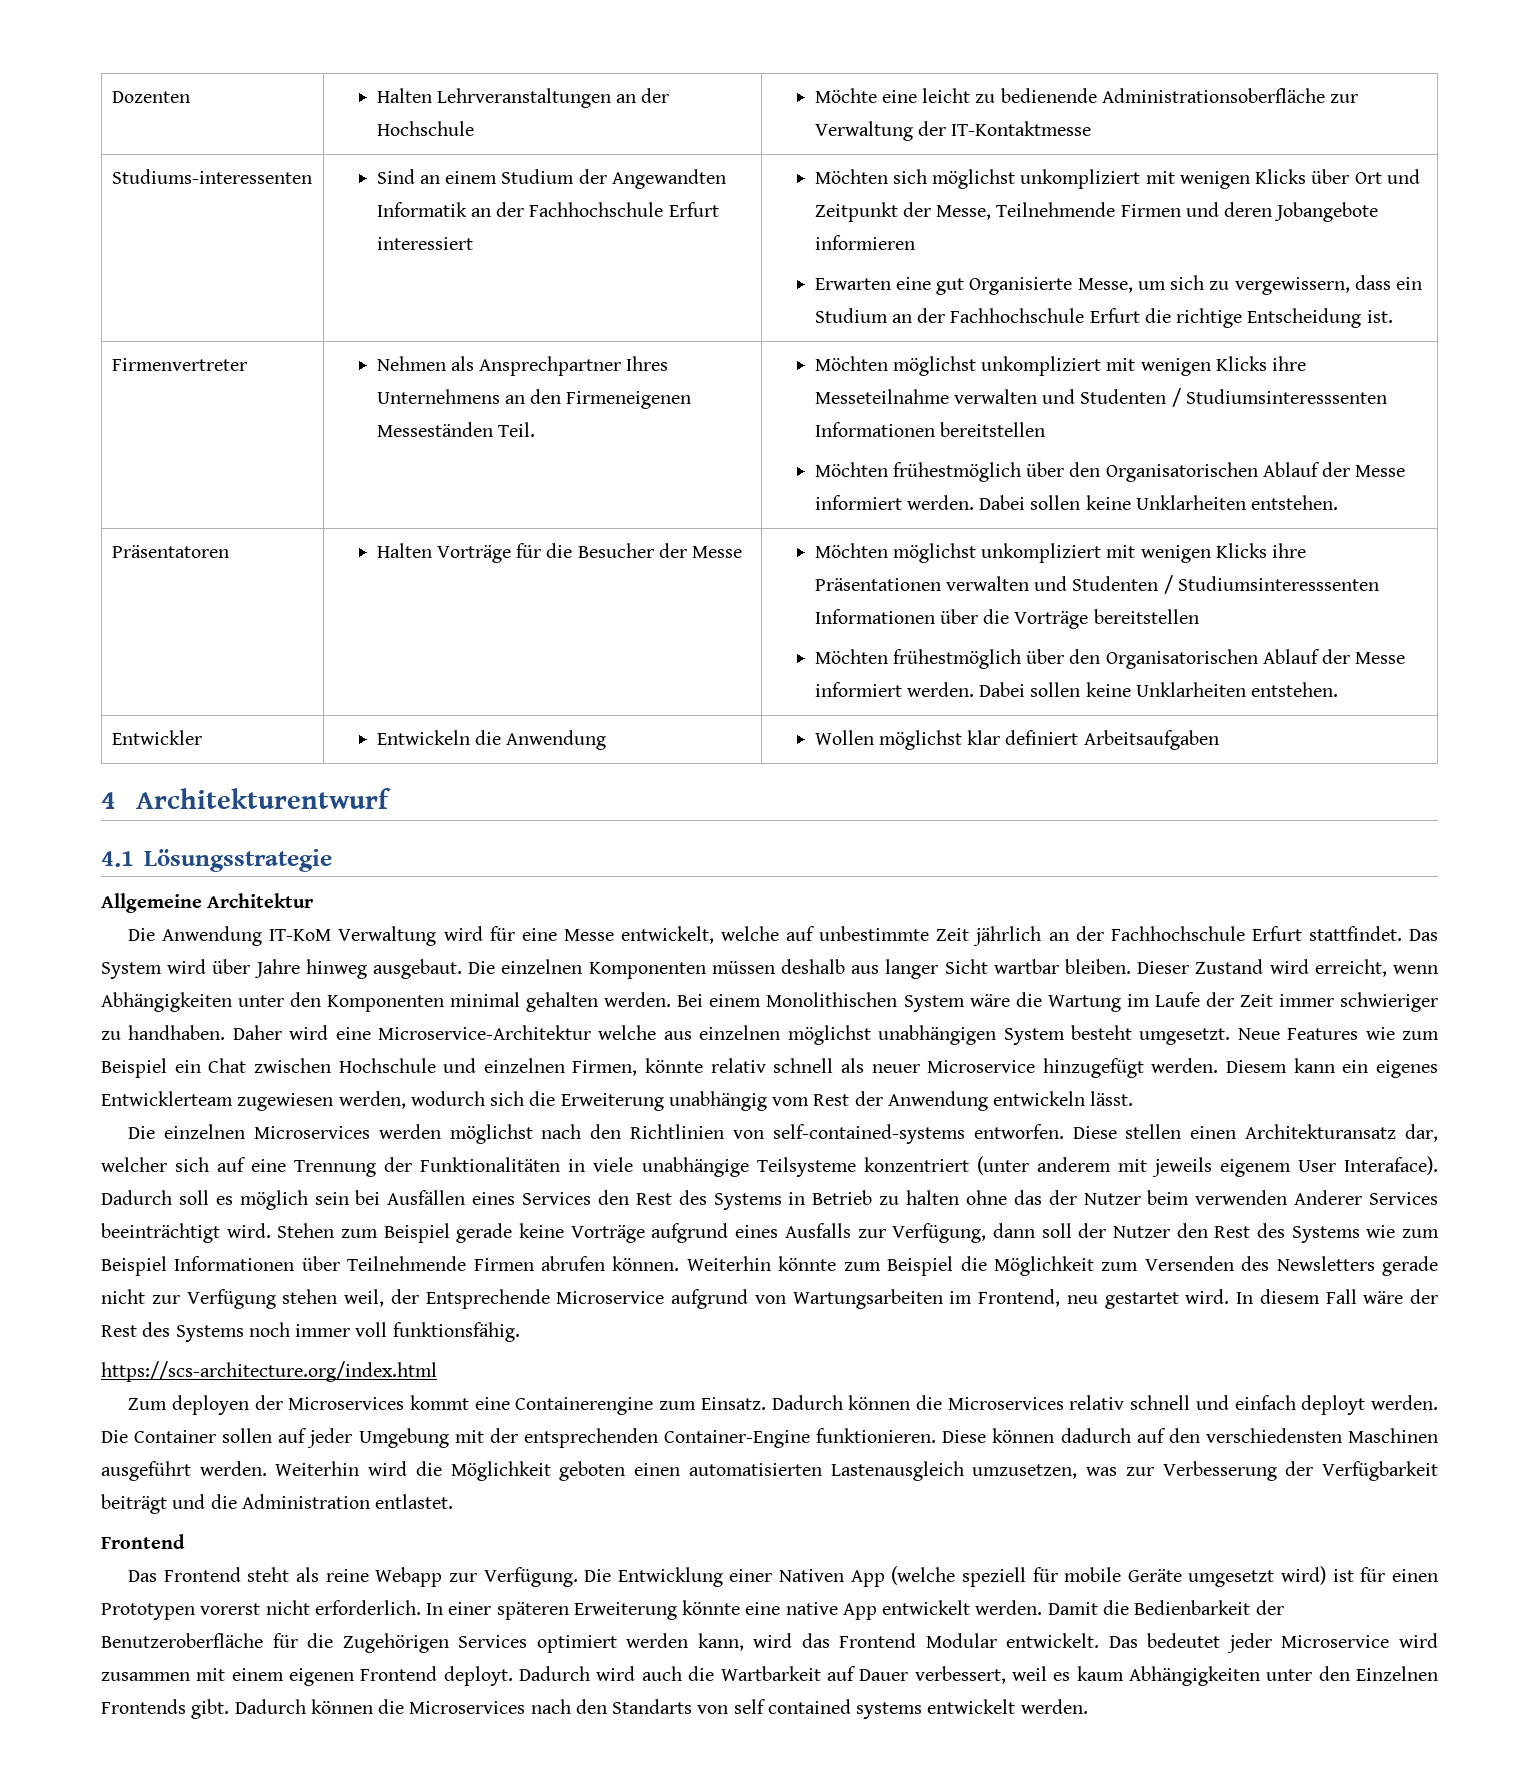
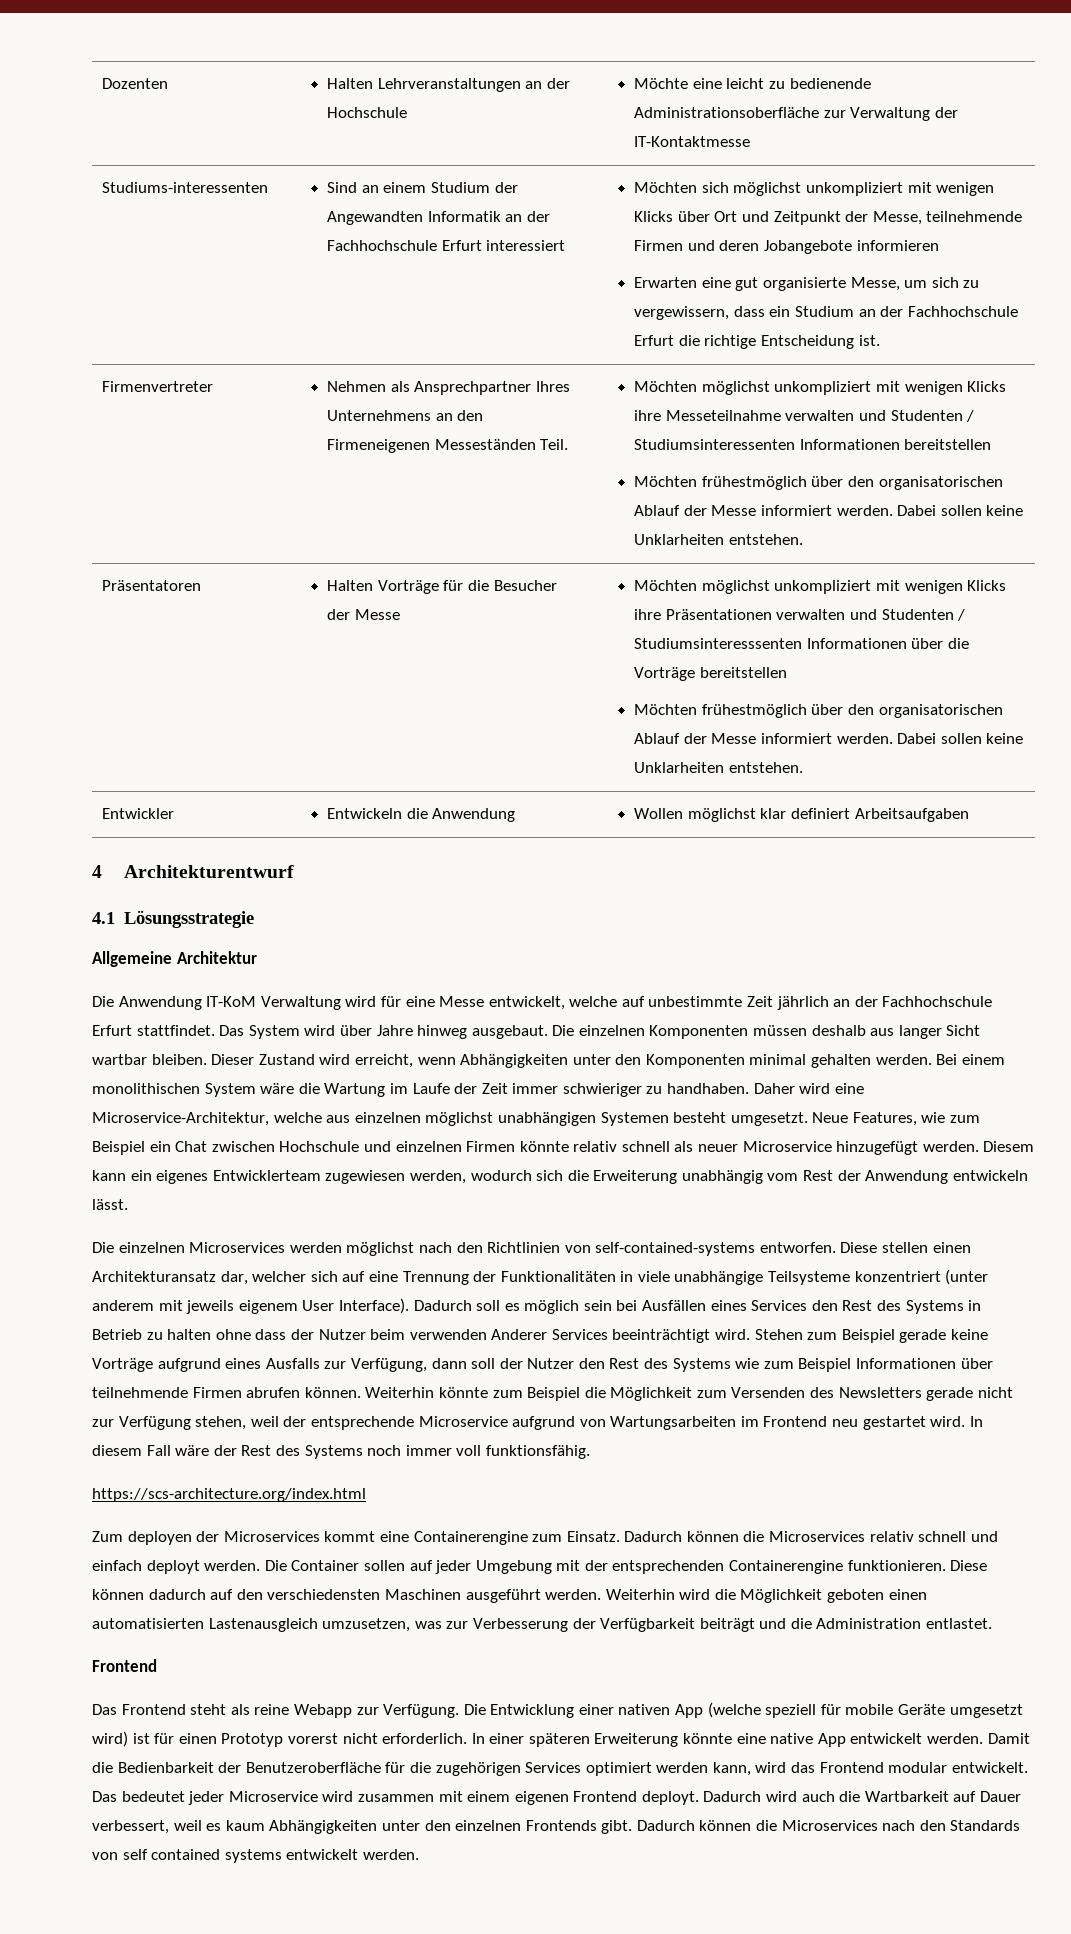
[996,202,1116,217] Teilnehmende -> [926,211,1023,222] teilnehmende
[969,277,1073,295] Organisierte -> [763,277,847,291] organisierte
[1185,389,1387,404] Studiumsinteresssenten -> [634,439,796,450] Studiumsinteressenten
[1105,462,1258,482] Organisatorischen -> [878,476,1003,490] organisatorischen
[1105,649,1258,669] Organisatorischen -> [878,704,1003,718] organisatorischen
[766,992,898,1007] Monolithischen -> [92,1083,200,1094] monolithischen
[378,1025,592,1040] Microservice-Architektur -> [92,1112,269,1126] Microservice-Architektur,
[1003,1028,1065,1045] System -> [600,1112,669,1126] Systemen
[1287,1028,1359,1040] Features -> [852,1112,917,1126] Features,
[572,1060,638,1076] Firmen, -> [466,1141,516,1152] Firmen
[1344,1156,1439,1175] Interaface). -> [338,1298,409,1314] Interface).
[1013,1190,1042,1205] das -> [255,1329,287,1340] dass
[347,1256,467,1271] Teilnehmende -> [92,1387,188,1398] teilnehmende
[282,1289,550,1309] stehen weil, der Entsprechende -> [195,1416,414,1430] stehen, weil der entsprechende
[978,1289,1060,1307] Frontend, -> [763,1416,828,1427] Frontend
[664,1430,811,1448] Container-Engine -> [729,1560,844,1574] Containerengine
[779,1569,845,1582] Nativen -> [618,1704,671,1715] nativen
[101,1603,195,1620] Prototypen -> [221,1733,284,1747] Prototyp
[342,1633,449,1653] Zugehörigen -> [435,1762,521,1776] zugehörigen
[925,1633,997,1648] Modular -> [888,1762,948,1773] modular
[1356,1666,1438,1681] Einzelnen -> [455,1820,522,1831] einzelnen
[612,1699,693,1714] Standarts -> [950,1820,1021,1831] Standards

